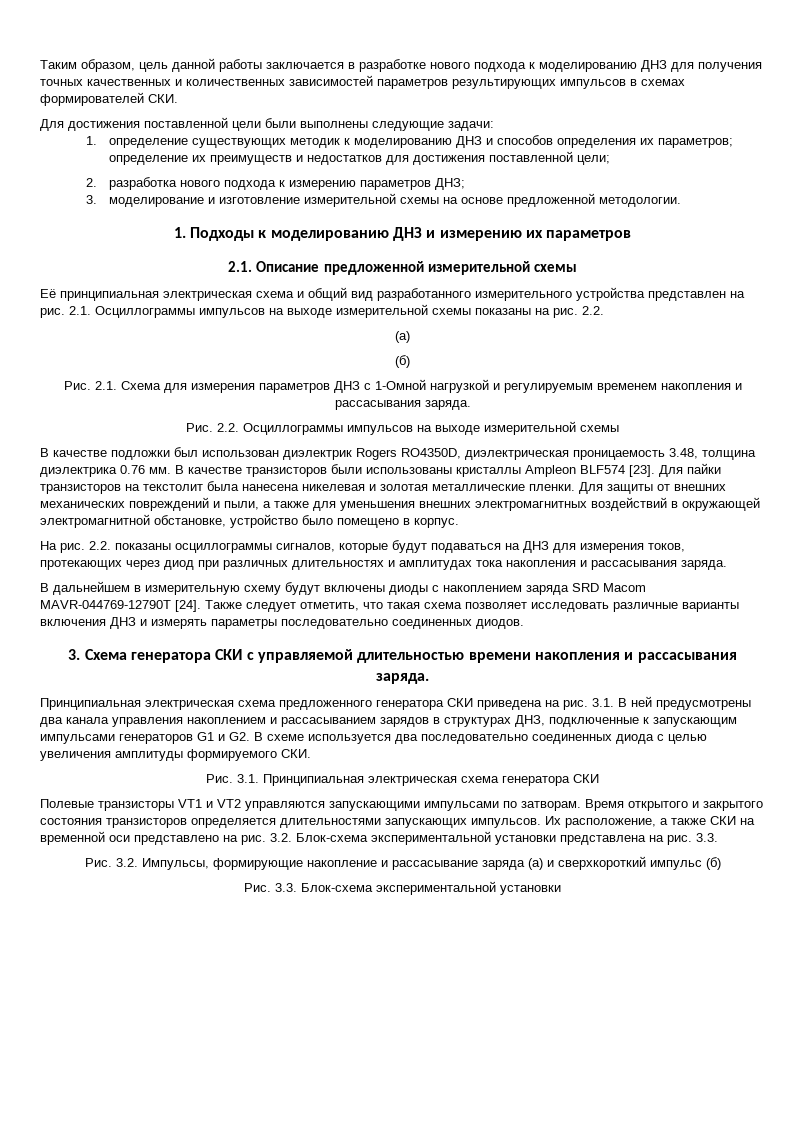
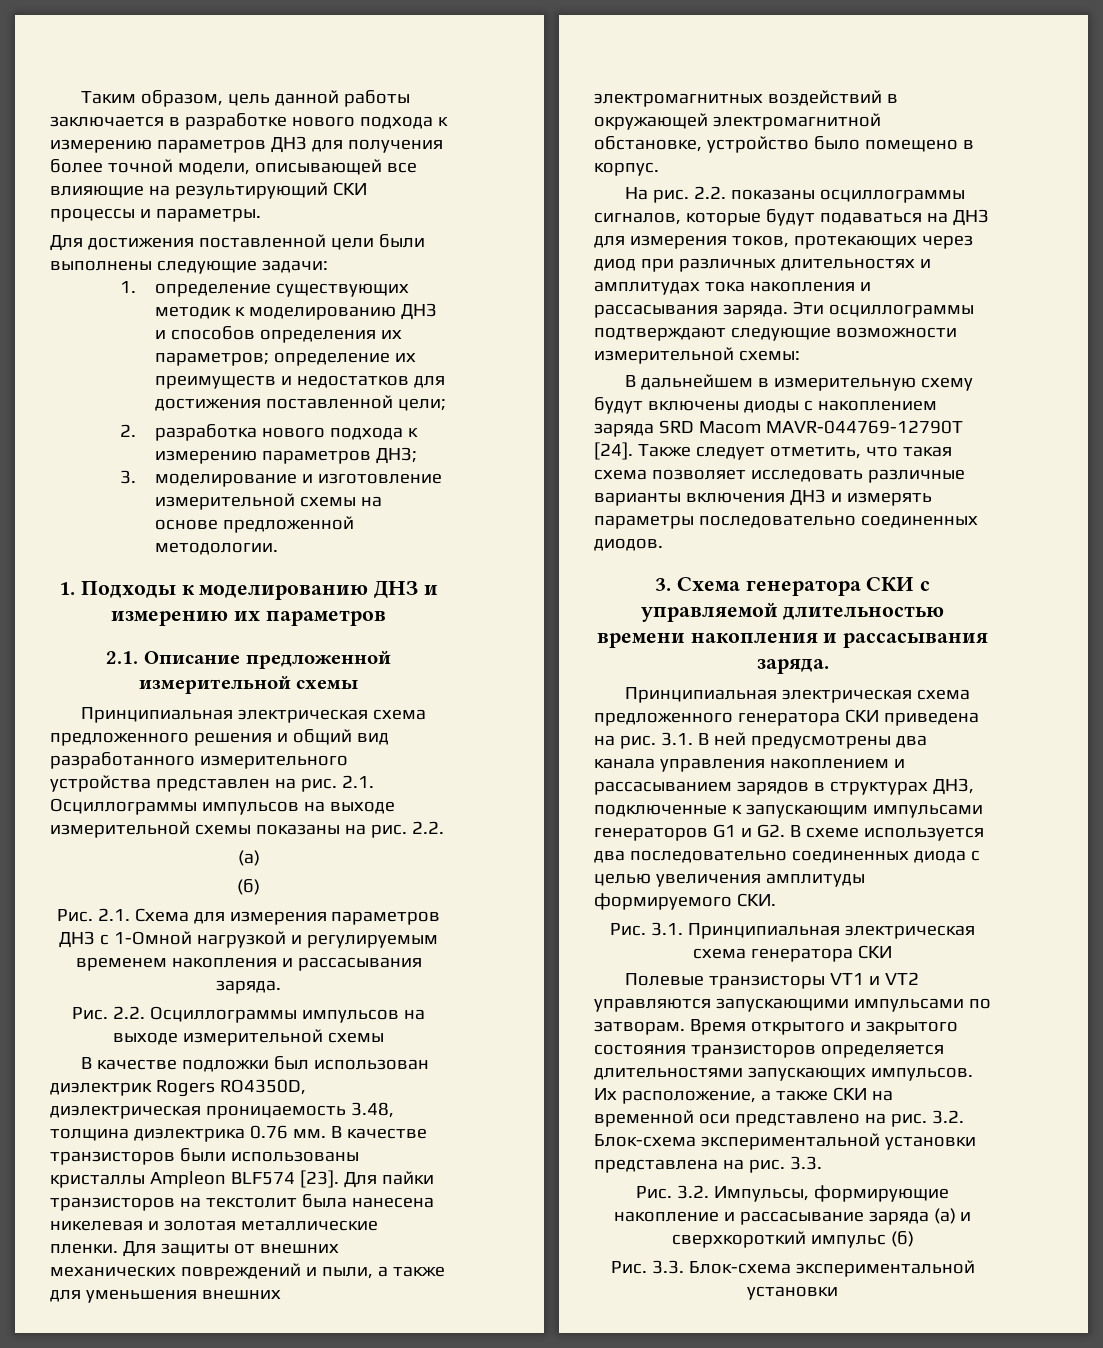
[539,62,637,72] моделированию -> [50,139,266,153] измерению параметров
[40,75,685,89] [40,92,178,106] точных качественных и количественных зависимостей параметров результирующих импульсов в схемах формирователей СКИ. -> [50,159,417,175] [50,182,367,199] [50,208,261,222] более точной модели, описывающей все влияющие на результирующий СКИ процессы и параметры.
[40,289,294,301] Её принципиальная электрическая схема -> [81,707,427,723] [50,732,272,746] Принципиальная электрическая схема предложенного решения
(727, 565) none -> [792,301,974,318] [594,327,957,341] [594,347,800,364] Эти осциллограммы подтверждают следующие возможности измерительной схемы:

